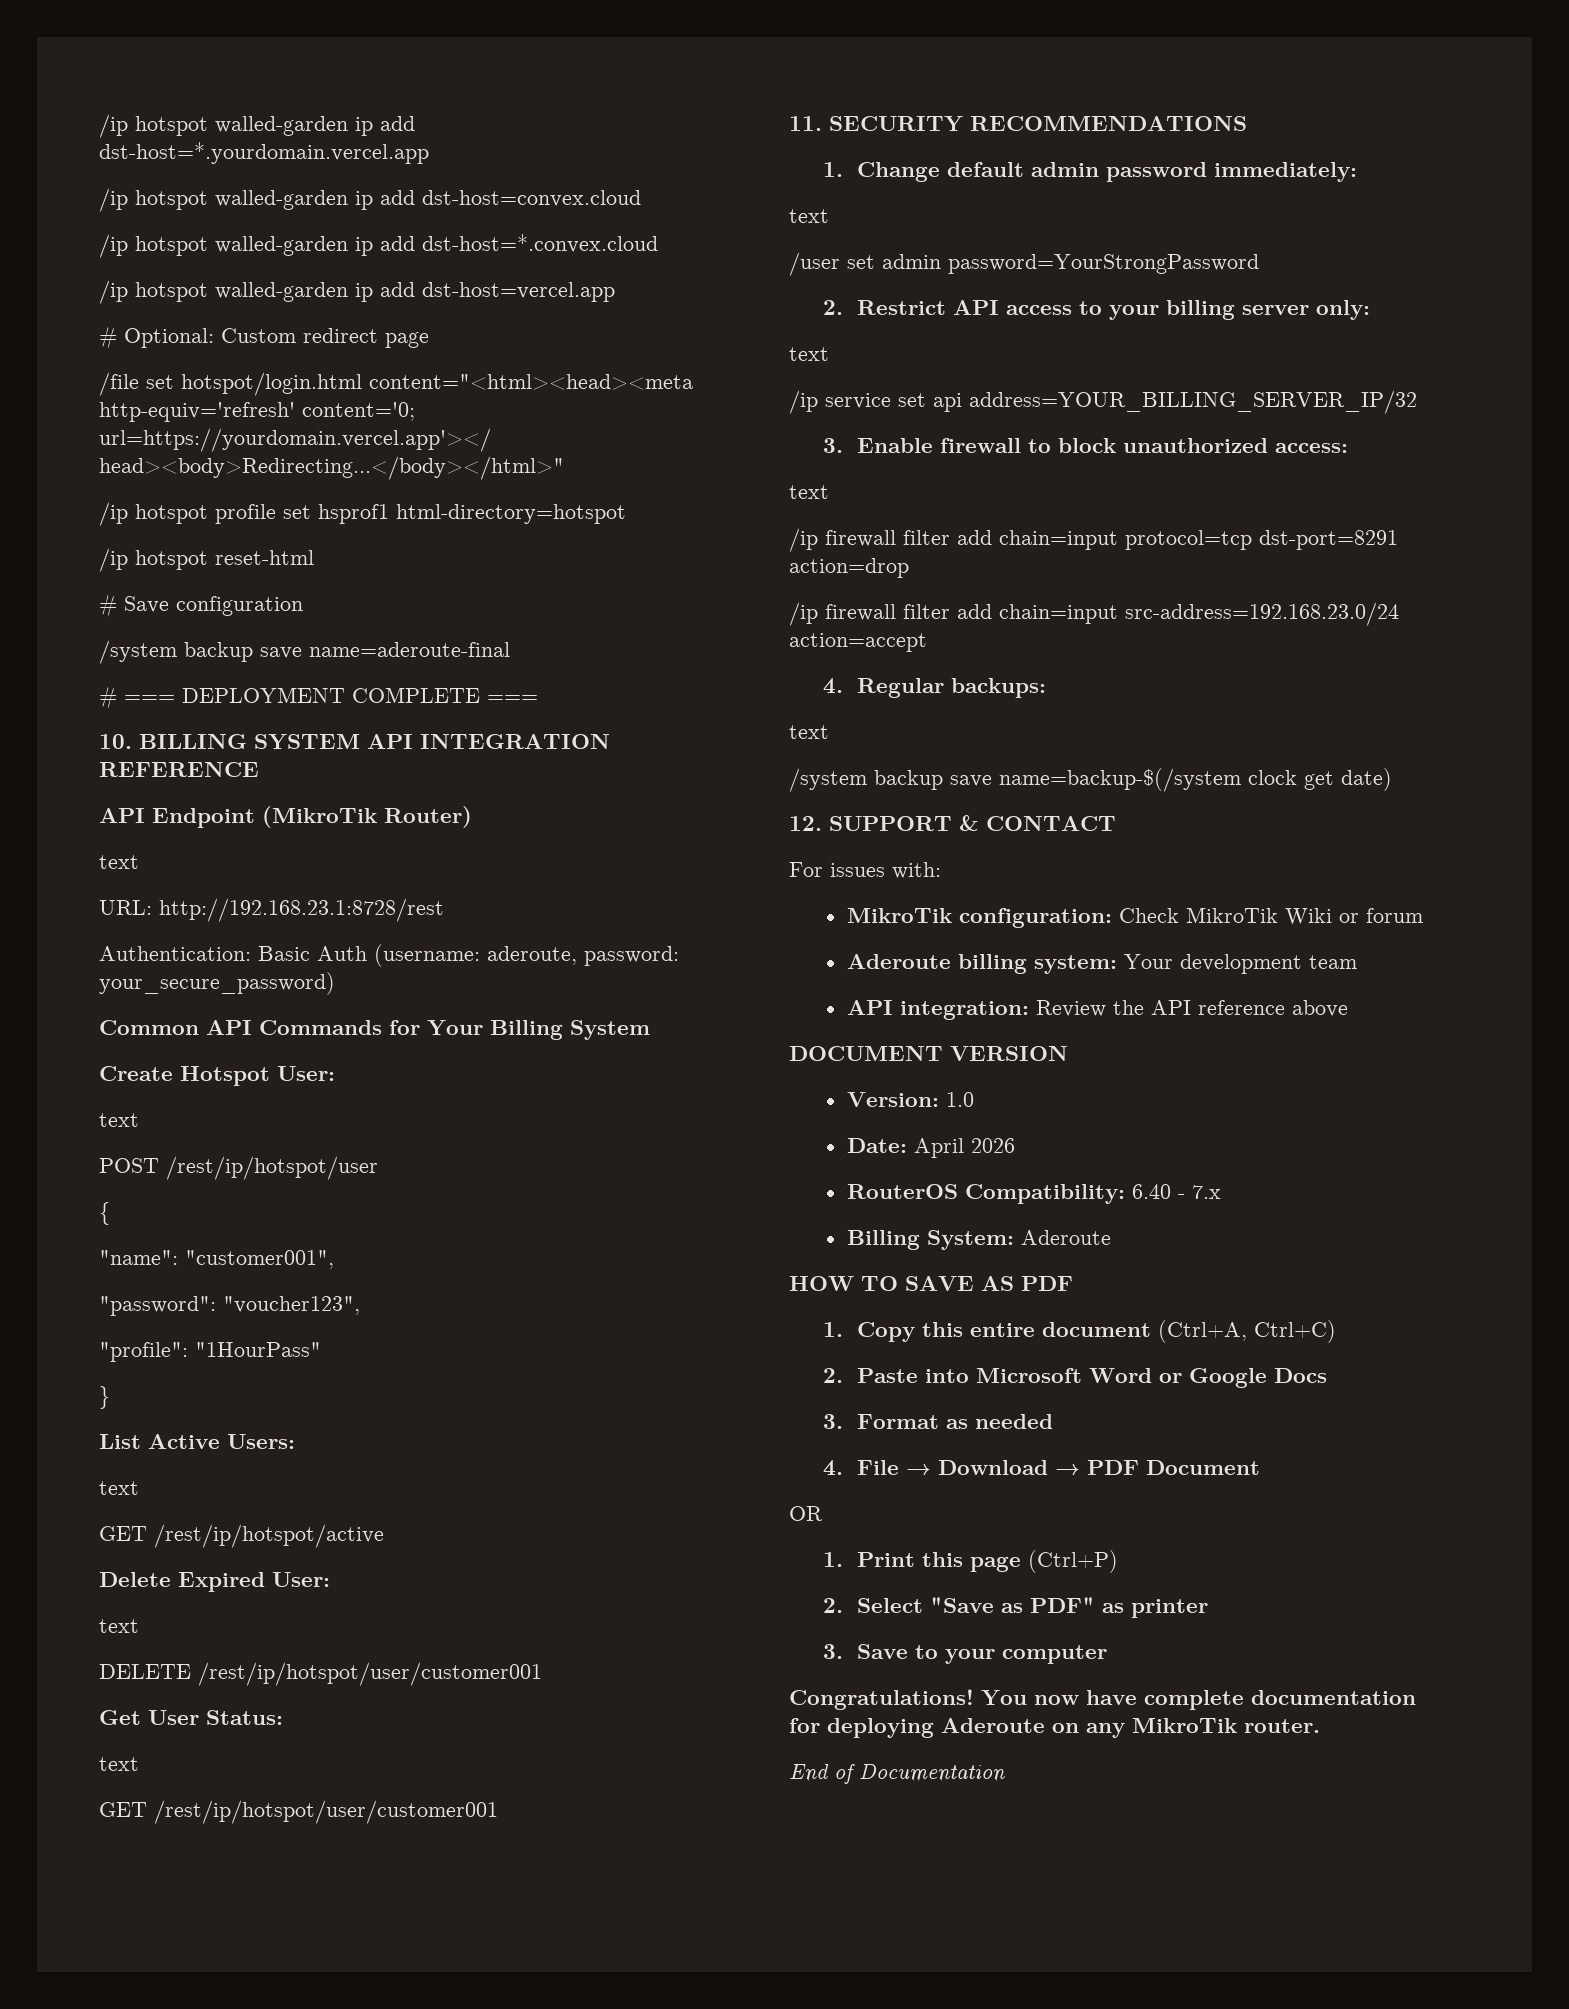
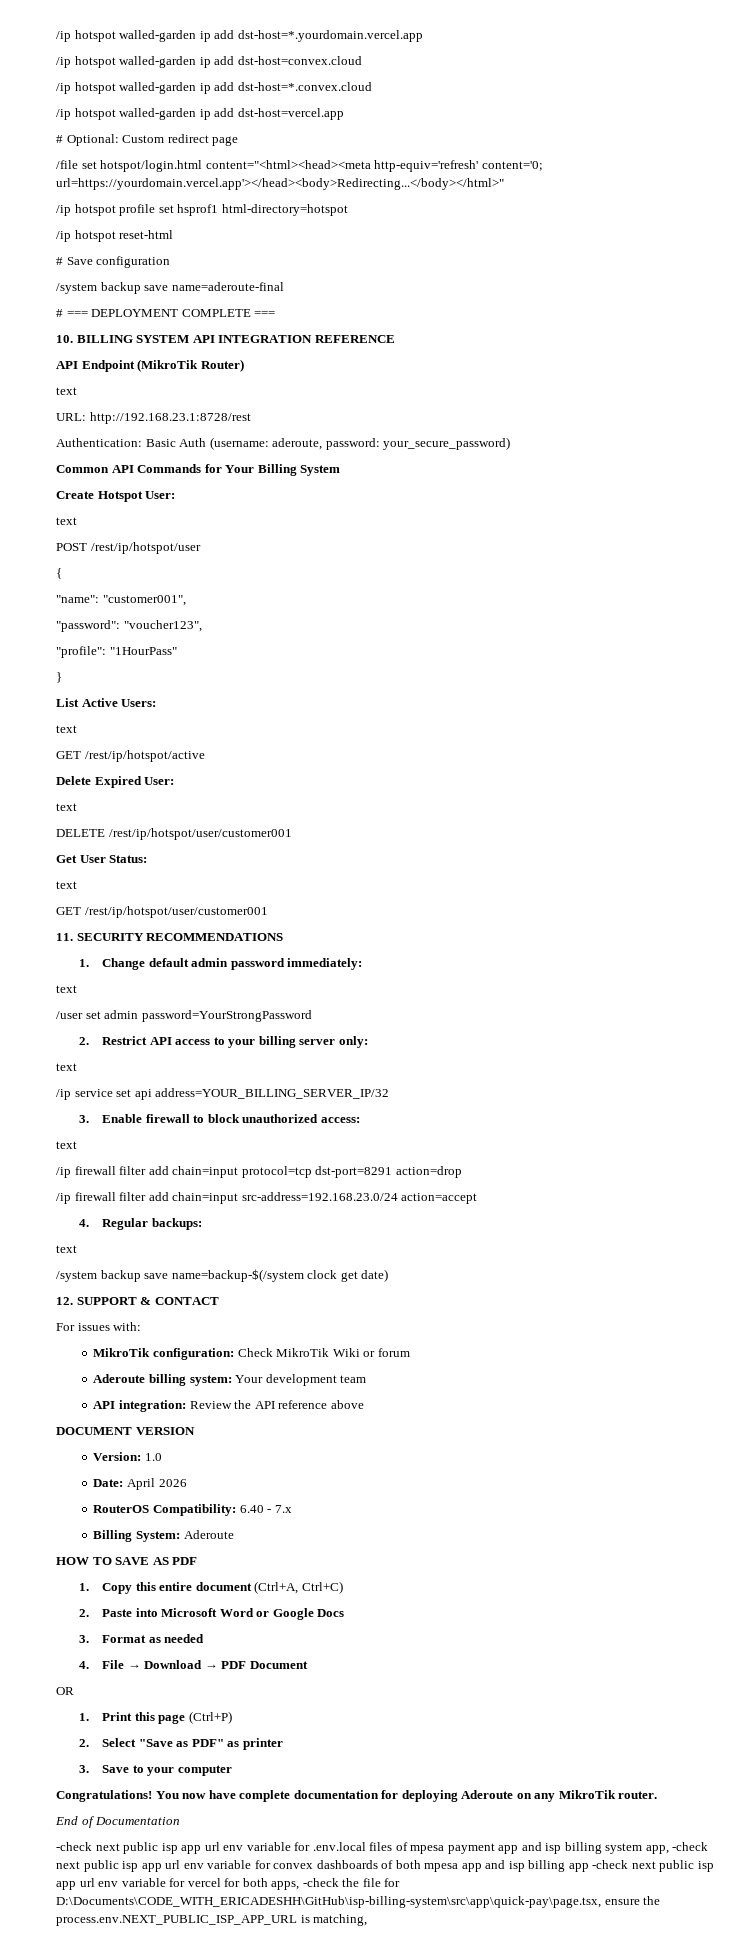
(1005, 1773) none -> [56,1842,709,1854] [56,1860,714,1872] [56,1878,401,1890] [56,1896,661,1908] [56,1914,368,1926] // -check next public isp app url env variable for .env.local files of mpesa payment app and isp billing system app, -check next public isp app url env variable for convex dashboards of both mpesa app and isp billing app -check next public isp app url env variable for vercel for both apps, -check the file for D:\Documents\CODE_WITH_ERICADESHH\GitHub\isp-billing-system\src\app\quick-pay\page.tsx, ensure the process.env.NEXT_PUBLIC_ISP_APP_URL is matching,

